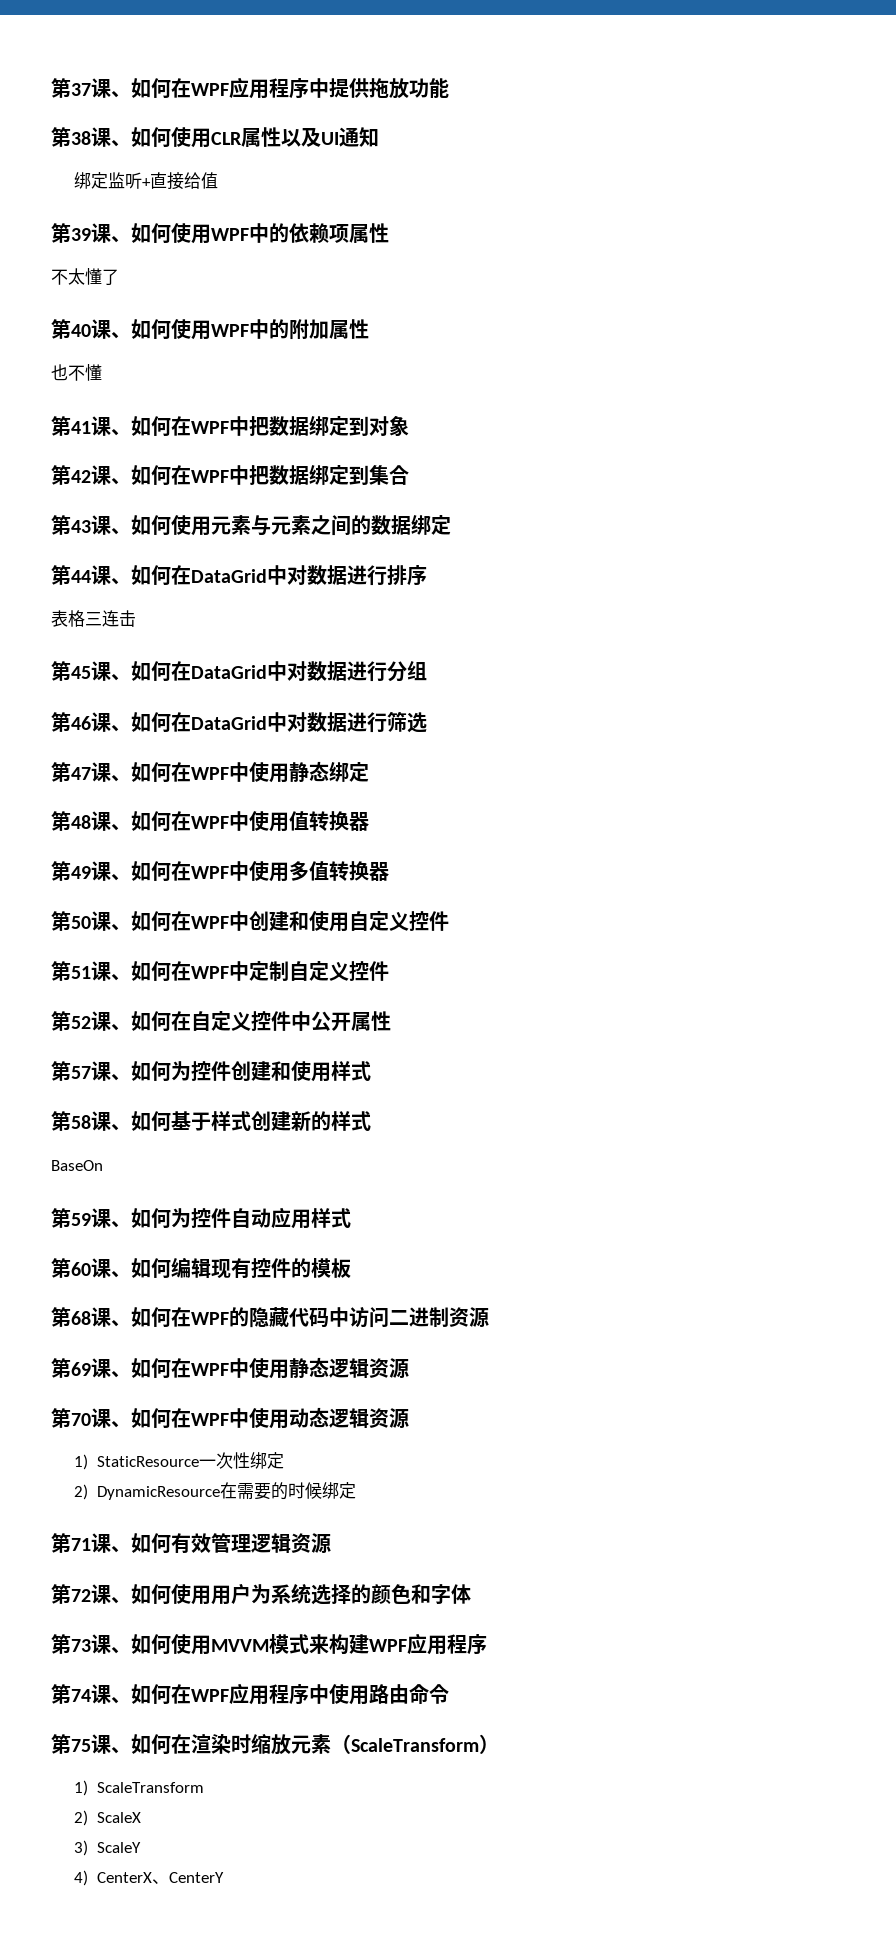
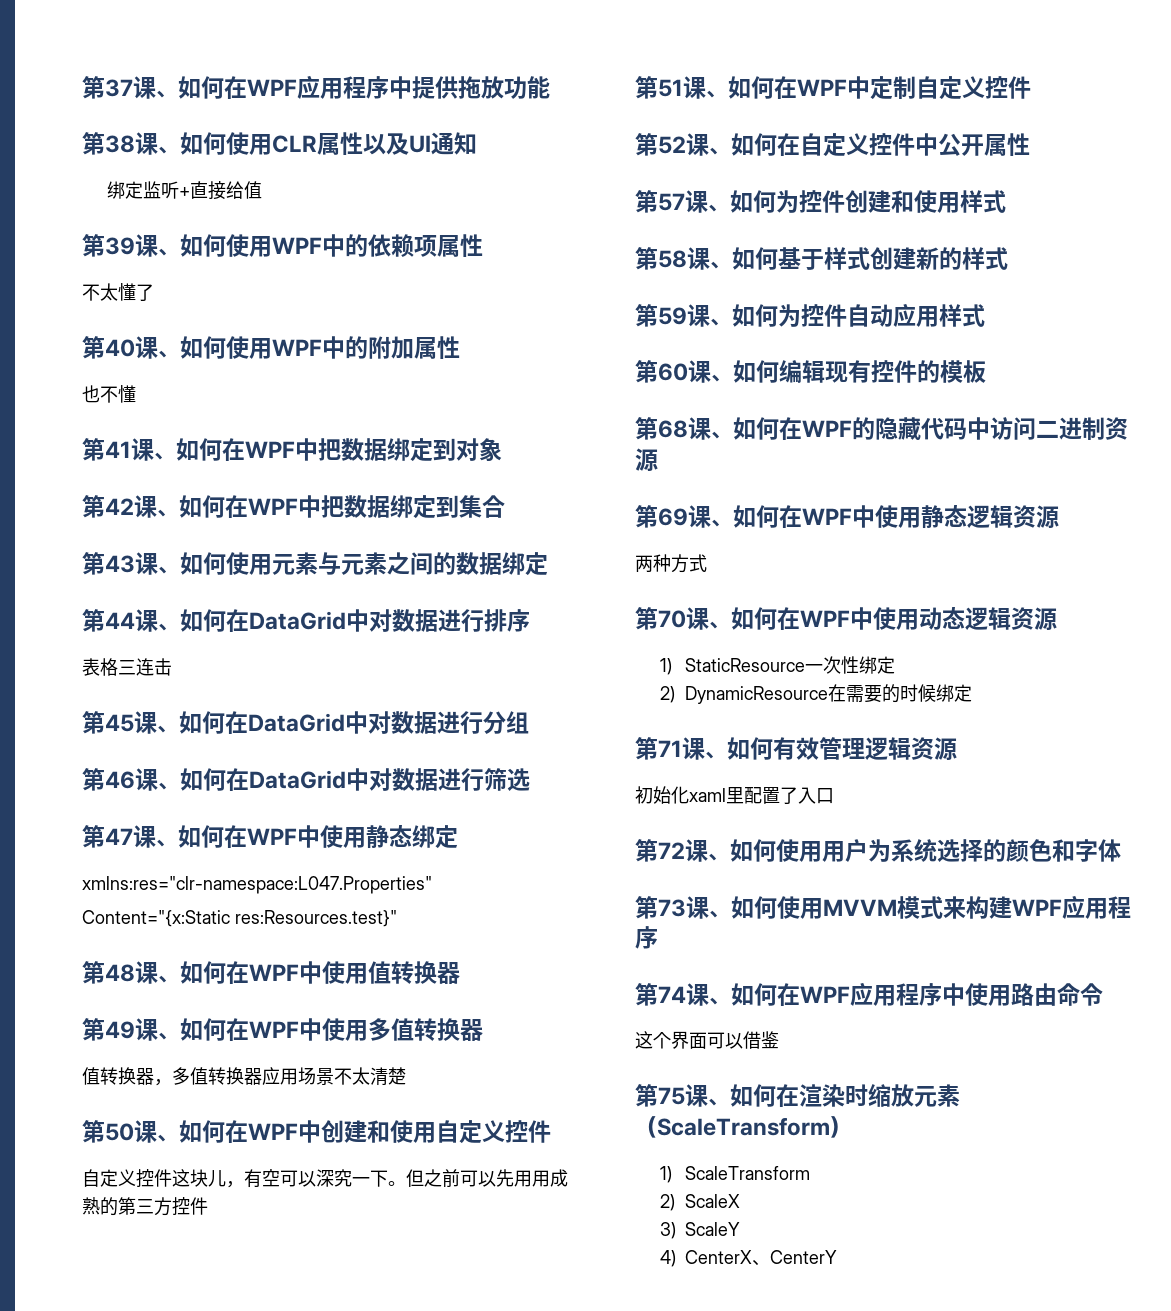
(369, 772) none -> [82,876,432,894] [82,910,397,927] // xmlns:res="clr-namespace:L047.Properties" // Content="{x:Static res:Resources.test}"
(389, 871) none -> [82,1067,406,1086] // 值转换器，多值转换器应用场景不太清楚
(449, 921) none -> [82,1169,568,1188] [82,1197,208,1216] // 自定义控件这块儿，有空可以深究一下。但之前可以先用用成熟的第三方控件
[51,1160,103,1171] // BaseOn -> (1008, 258) none
(409, 1368) none -> [635,554,707,573] // 两种方式
(331, 1543) none -> [635,786,834,804] // 初始化xaml里配置了入口
(449, 1694) none -> [635,1031,779,1049] // 这个界面可以借鉴

